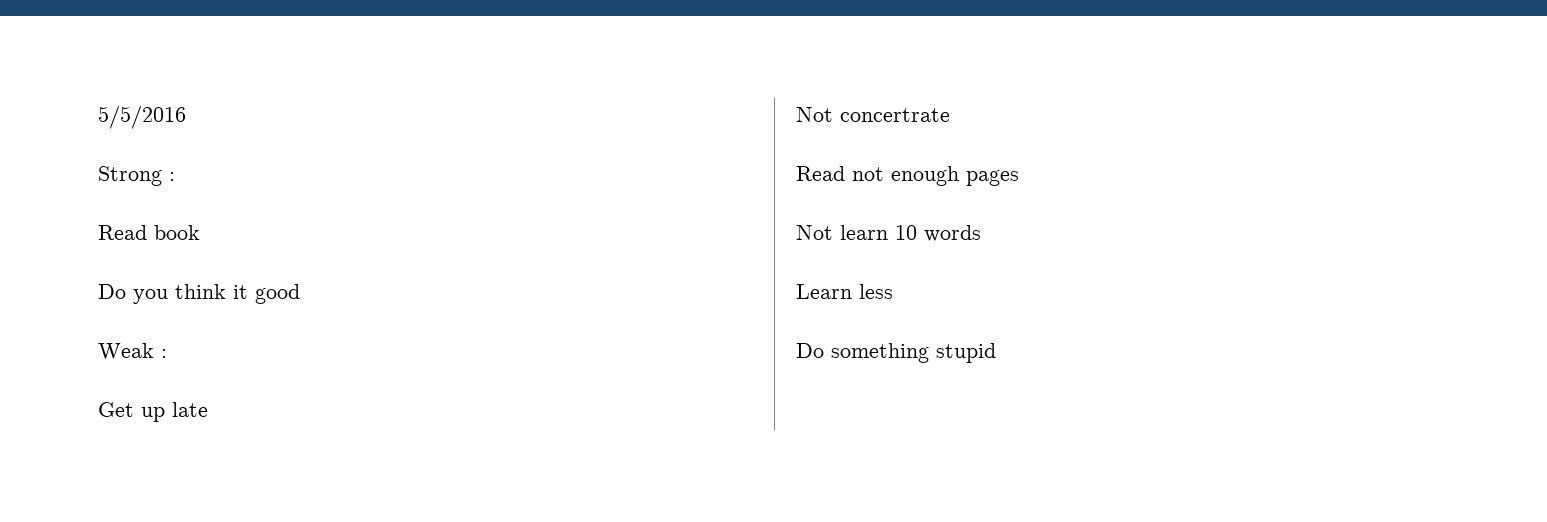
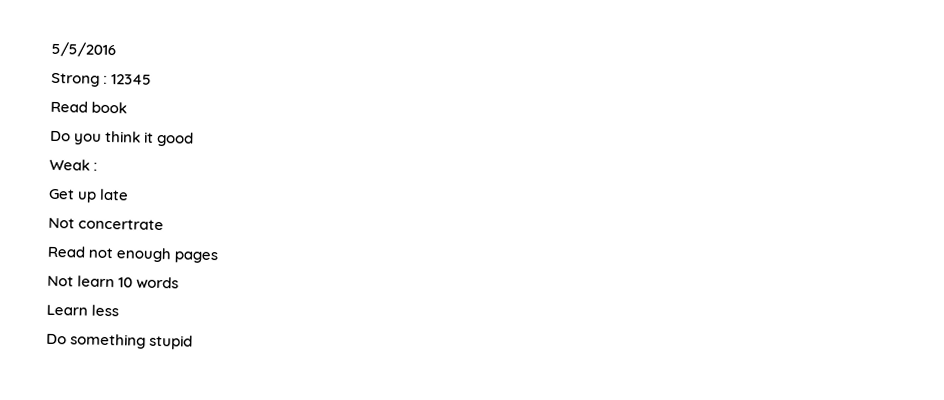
(175, 176) none -> [111,74,153,85] 12345

